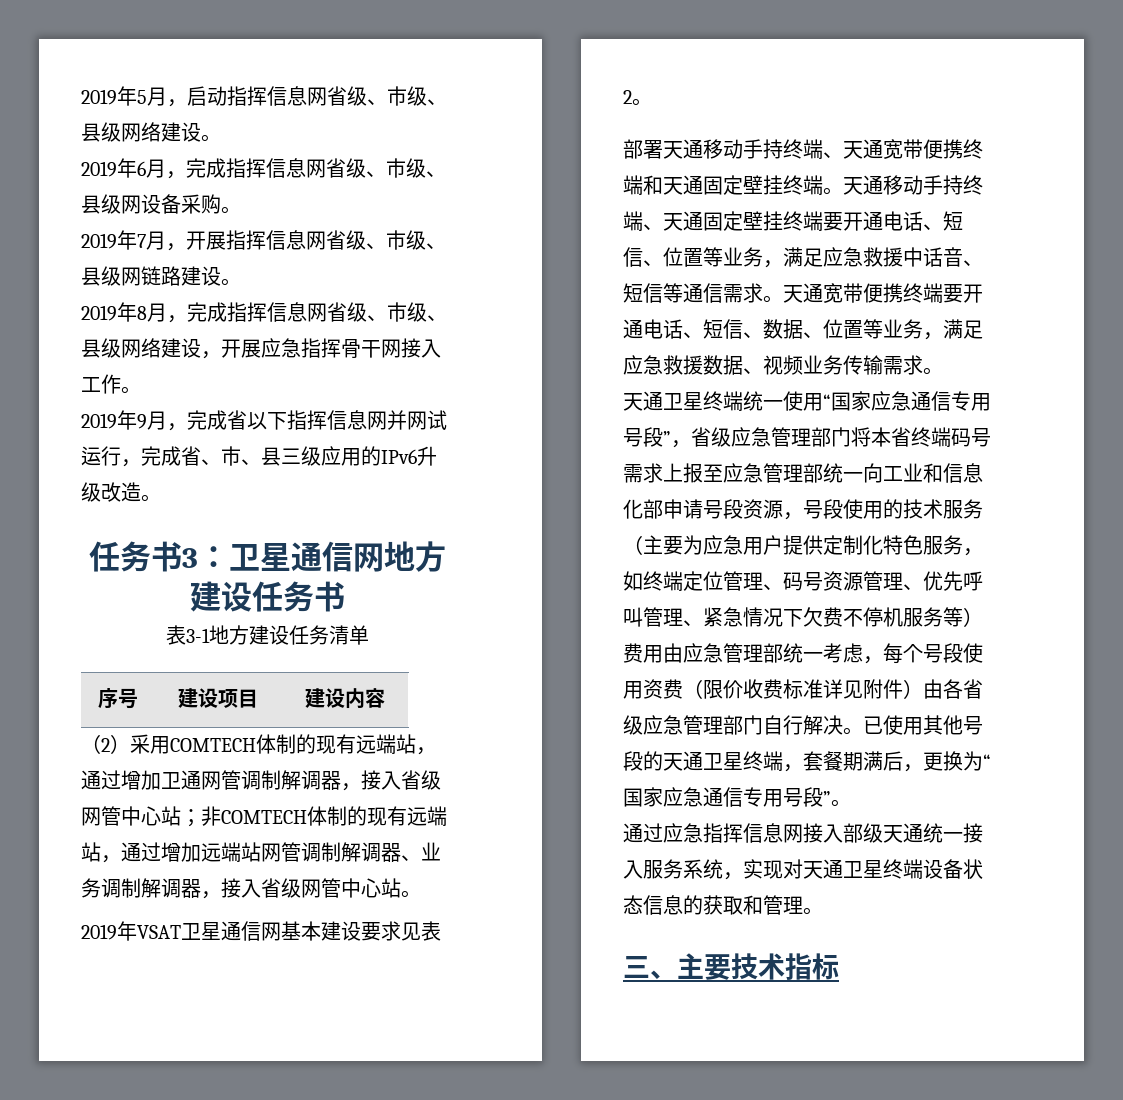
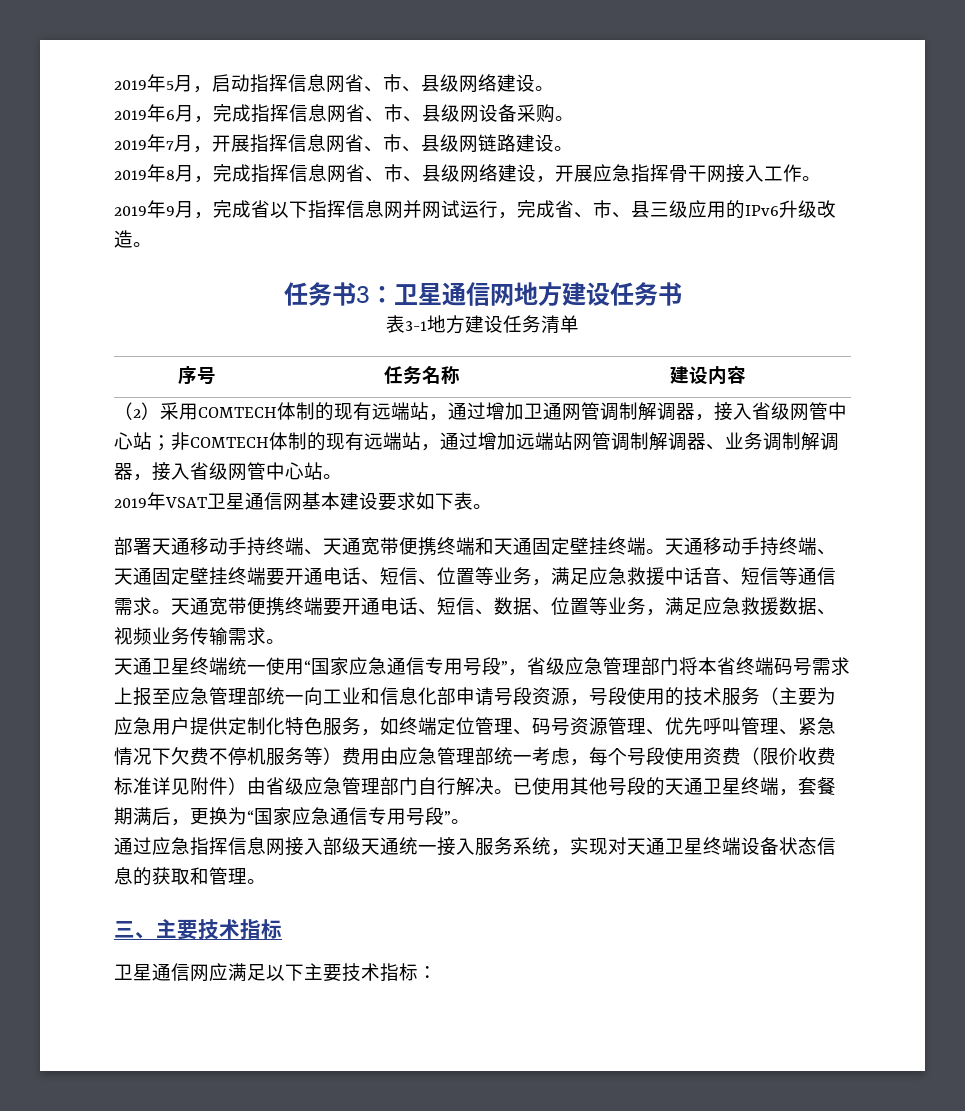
[347,86,427,106] 级、市级 -> [364,74,402,92] 、市
[346,158,426,178] 级、市级 -> [365,104,403,122] 、市
[346,230,426,250] 级、市级 -> [364,134,402,152] 、市
[347,302,427,322] 级、市级 -> [365,164,403,182] 、市
[178,688,258,708] 建设项目 -> [383,366,460,385] 任务名称
[401,921,441,941] [623,90,632,104] 见表2 -> [416,492,473,510] 如下表
[943,679,963,699] 各 -> (266, 786) none
(839, 966) none -> [114,963,437,982] // 卫星通信网应满足以下主要技术指标：

